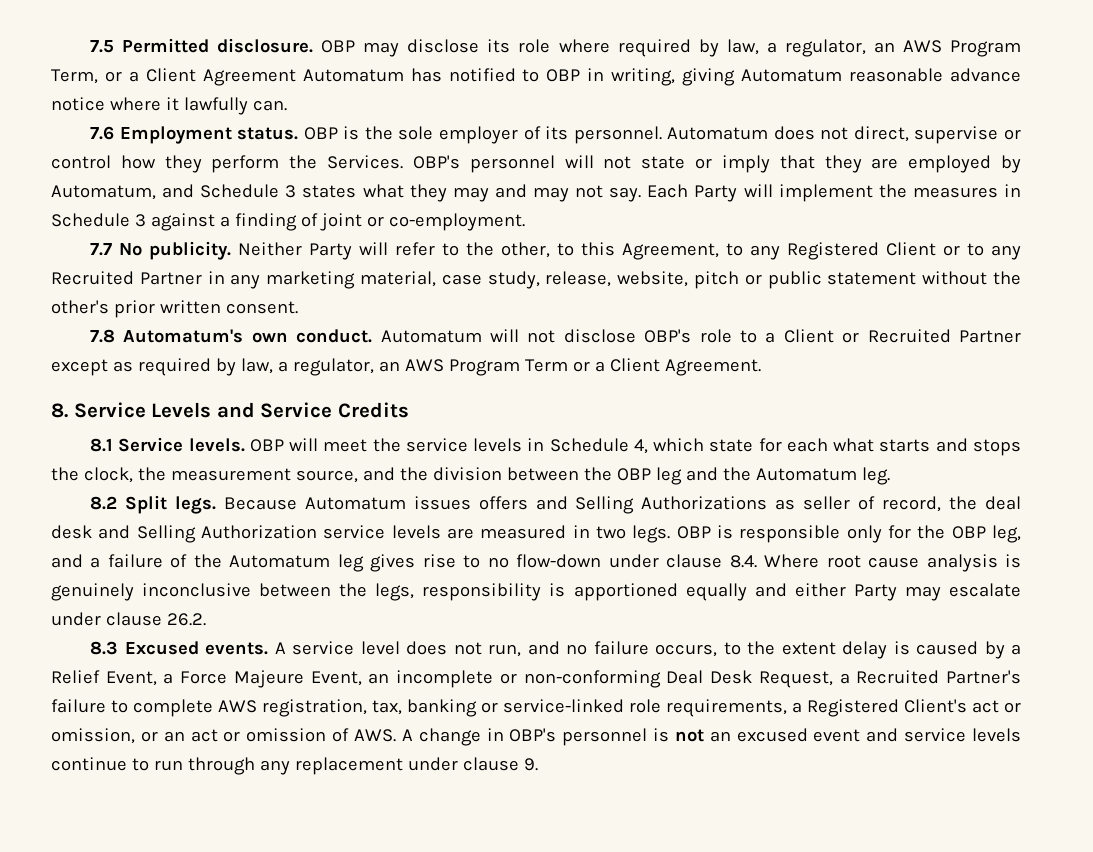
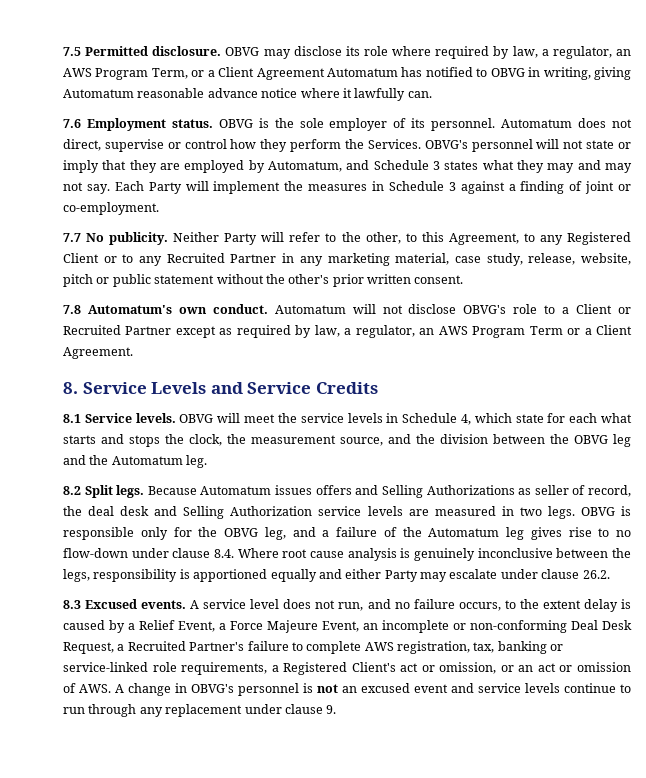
[321,40,356,53] OBP -> [225,47,260,56] OBVG
[546,69,581,82] OBP -> [490,68,525,77] OBVG
[303,127,338,140] OBP -> [218,119,253,128] OBVG
[412,155,460,169] OBP's -> [424,140,468,149] OBVG's
[644,329,692,343] OBP's -> [463,305,507,314] OBVG's
[249,439,284,452] OBP -> [179,414,214,423] OBVG
[616,468,651,481] OBP -> [574,435,608,444] OBVG
[676,526,711,539] OBP -> [580,507,615,516] OBVG
[951,526,986,539] OBP -> [224,528,258,537] OBVG
[509,728,557,742] OBP's -> [191,684,234,693] OBVG's

